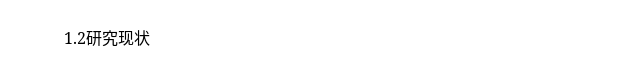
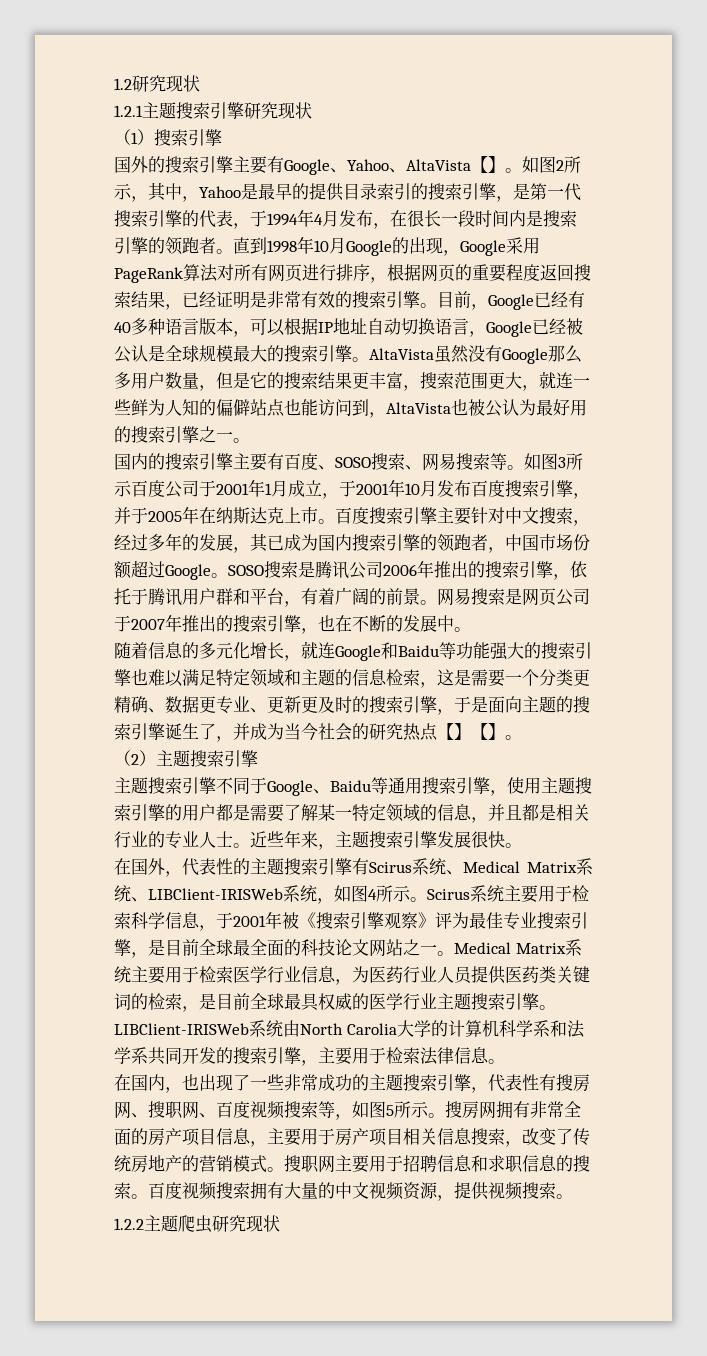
(150, 38) none -> [114,102,312,119] [114,129,222,146] [114,156,581,175] [114,182,581,202] [114,209,577,229] [114,236,540,256] [114,264,591,283] [114,291,585,310] [114,318,583,337] [114,345,582,364] [114,371,590,391] [114,399,587,418] [114,426,250,443] [114,453,583,471] [114,479,590,499] [114,506,590,526] [114,533,590,553] [114,560,587,580] [114,587,590,607] [114,614,471,634] [114,641,592,661] [114,669,590,688] [114,696,590,715] [114,722,522,742] [114,750,258,767] [114,777,592,796] [114,804,590,823] [114,830,522,850] [114,858,593,877] [114,885,589,904] [114,911,588,931] [114,939,582,958] [114,966,590,985] [114,993,556,1012] [114,1020,585,1038] [114,1047,505,1066] [114,1074,590,1093] [114,1101,581,1120] [114,1128,590,1147] [114,1155,590,1173] [114,1182,573,1201] [114,1215,280,1233] // 1.2.1主题搜索引擎研究现状 // （1）搜索引擎 // 国外的搜索引擎主要有Google、Yahoo、AltaVista【】。如图2所示，其中，Yahoo是最早的提供目录索引的搜索引擎，是第一代搜索引擎的代表，于1994年4月发布，在很长一段时间内是搜索引擎的领跑者。直到1998年10月Google的出现，Google采用PageRank算法对所有网页进行排序，根据网页的重要程度返回搜索结果，已经证明是非常有效的搜索引擎。目前，Google已经有40多种语言版本，可以根据IP地址自动切换语言，Google已经被公认是全球规模最大的搜索引擎。AltaVista虽然没有Google那么多用户数量，但是它的搜索结果更丰富，搜索范围更大，就连一些鲜为人知的偏僻站点也能访问到，AltaVista也被公认为最好用的搜索引擎之一。 // 国内的搜索引擎主要有百度、SOSO搜索、网易搜索等。如图3所示百度公司于2001年1月成立，于2001年10月发布百度搜索引擎，并于2005年在纳斯达克上市。百度搜索引擎主要针对中文搜索，经过多年的发展，其已成为国内搜索引擎的领跑者，中国市场份额超过Google。SOSO搜索是腾讯公司2006年推出的搜索引擎，依托于腾讯用户群和平台，有着广阔的前景。网易搜索是网页公司于2007年推出的搜索引擎，也在不断的发展中。 // 随着信息的多元化增长，就连Google和Baidu等功能强大的搜索引擎也难以满足特定领域和主题的信息检索，这是需要一个分类更精确、数据更专业、更新更及时的搜索引擎，于是面向主题的搜索引擎诞生了，并成为当今社会的研究热点【】【】。 // （2）主题搜索引擎 // 主题搜索引擎不同于Google、Baidu等通用搜索引擎，使用主题搜索引擎的用户都是需要了解某一特定领域的信息，并且都是相关行业的专业人士。近些年来，主题搜索引擎发展很快。 // 在国外，代表性的主题搜索引擎有Scirus系统、Medical Matrix系统、LIBClient-IRISWeb系统，如图4所示。Scirus系统主要用于检索科学信息，于2001年被《搜索引擎观察》评为最佳专业搜索引擎，是目前全球最全面的科技论文网站之一。Medical Matrix系统主要用于检索医学行业信息，为医药行业人员提供医药类关键词的检索，是目前全球最具权威的医学行业主题搜索引擎。LIBClient-IRISWeb系统由North Carolia大学的计算机科学系和法学系共同开发的搜索引擎，主要用于检索法律信息。 // 在国内，也出现了一些非常成功的主题搜索引擎，代表性有搜房网、搜职网、百度视频搜索等，如图5所示。搜房网拥有非常全面的房产项目信息，主要用于房产项目相关信息搜索，改变了传统房地产的营销模式。搜职网主要用于招聘信息和求职信息的搜索。百度视频搜索拥有大量的中文视频资源，提供视频搜索。 // 1.2.2主题爬虫研究现状

